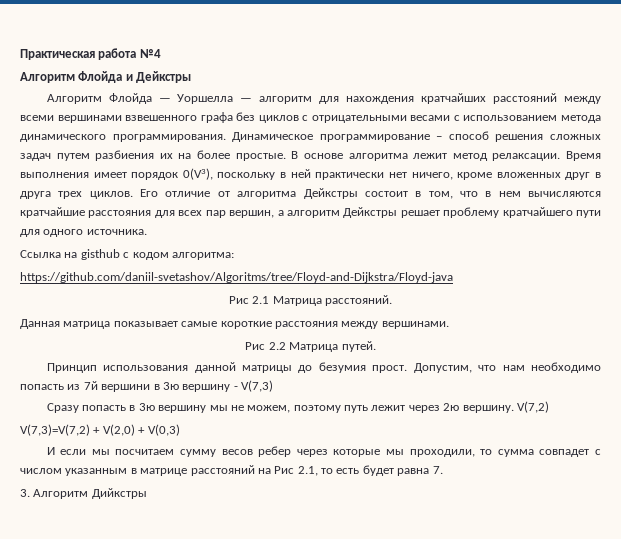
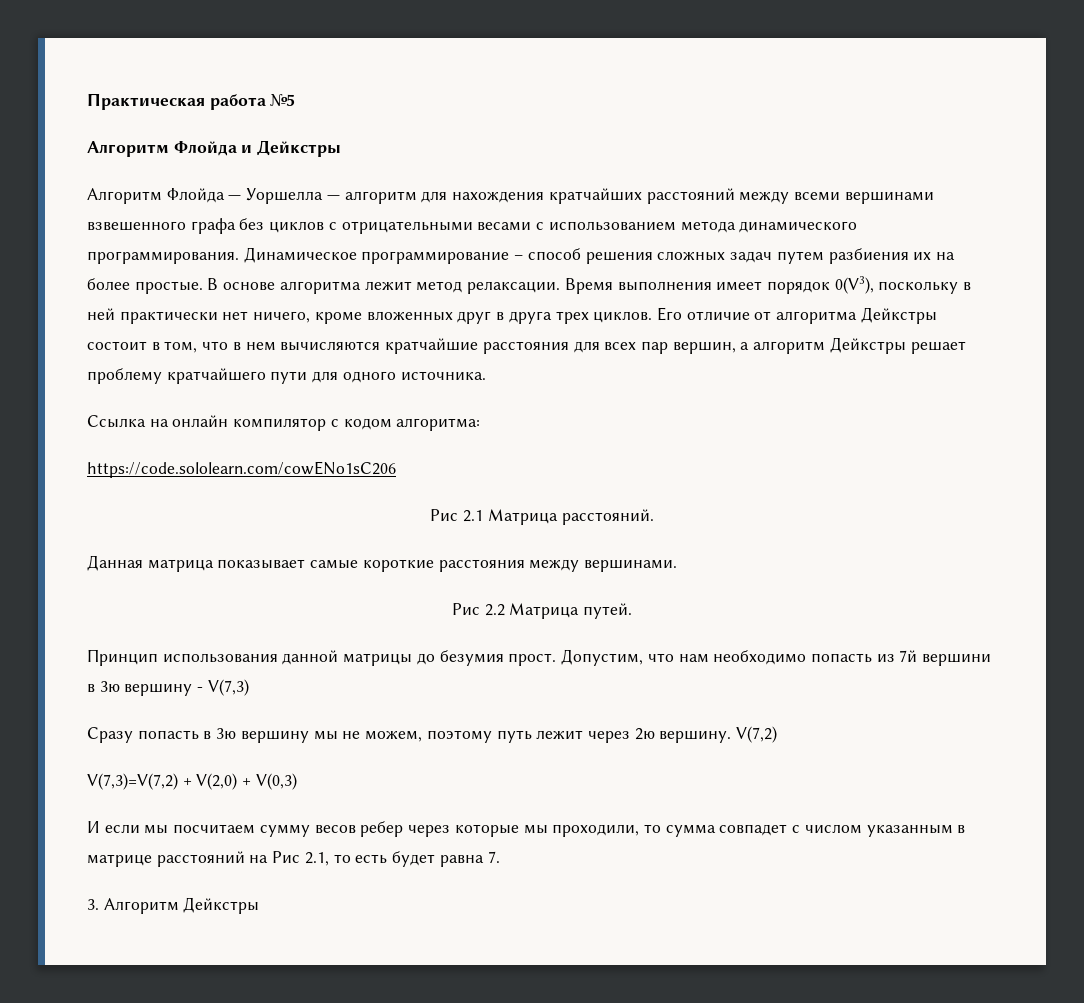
[139,49,161,58] №4 -> [270,94,296,106] №5
[80,249,120,260] gisthub -> [172,415,327,431] онлайн компилятор
[20,272,453,283] https://github.com/daniil-svetashov/Algoritms/tree/Floyd-and-Dijkstra/Floyd-java -> [87,461,396,478] https://code.sololearn.com/cowENo1sC206
[91,488,147,499] Дийкстры -> [183,897,260,914] Дейкстры

